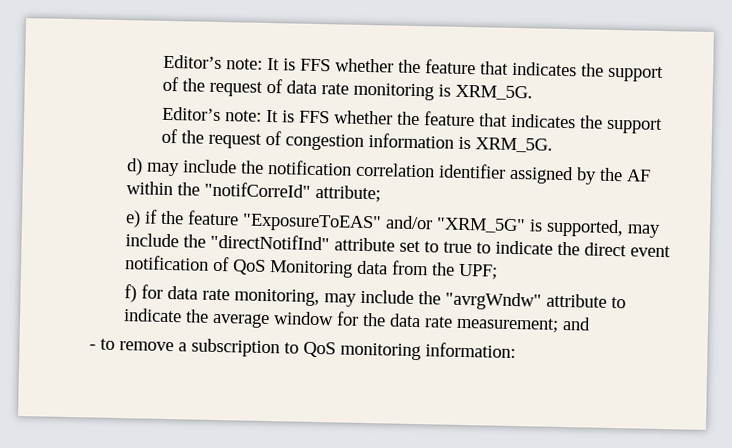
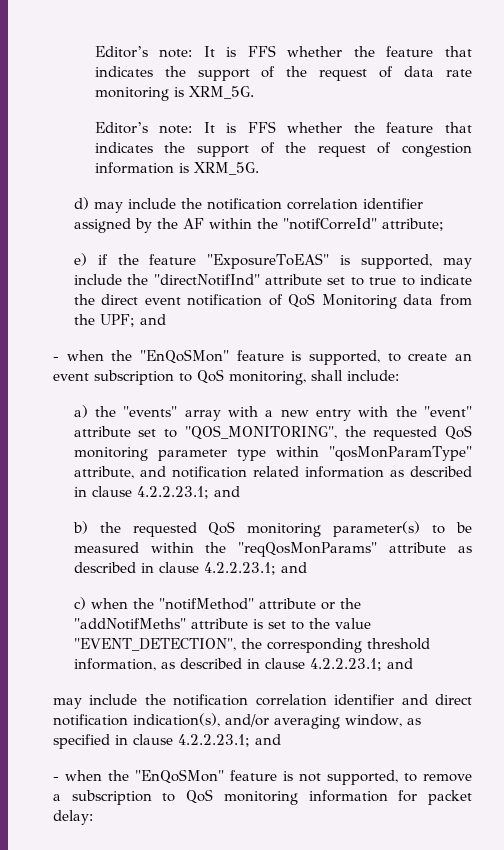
[384,215,526,234] and/or "XRM_5G" -> (330, 261) none
[123,284,626,311] [122,308,591,333] [88,344,96,350] // f) for data rate monitoring, may include the "avrgWndw" attribute to indicate the average window for the data rate measurement; and // - -> [139,314,166,325] [52,349,472,365] [52,369,399,385] [73,405,472,421] [73,425,472,441] [73,446,473,461] [73,466,472,479] [73,486,240,499] [72,521,473,537] [73,542,473,557] [73,562,307,575] [73,597,361,610] [73,618,371,630] [73,638,430,653] [73,658,413,671] [52,694,472,709] [52,713,421,729] [52,734,281,749] [52,769,398,785] and // - when the "EnQoSMon" feature is supported, to create an event subscription to QoS monitoring, shall include: // a) the "events" array with a new entry with the "event" attribute set to "QOS_MONITORING", the requested QoS monitoring parameter type within "qosMonParamType" attribute, and notification related information as described in clause 4.2.2.23.1; and // b) the requested QoS monitoring parameter(s) to be measured within the "reqQosMonParams" attribute as described in clause 4.2.2.23.1; and // c) when the "notifMethod" attribute or the "addNotifMeths" attribute is set to the value "EVENT_DETECTION", the corresponding threshold information, as described in clause 4.2.2.23.1; and // may include the notification correlation identifier and direct notification indication(s), and/or averaging window, as specified in clause 4.2.2.23.1; and // - when the "EnQoSMon" feature is not supported,
[424,342,516,359] information: -> [308,790,472,805] [52,810,93,825] information for packet delay:

